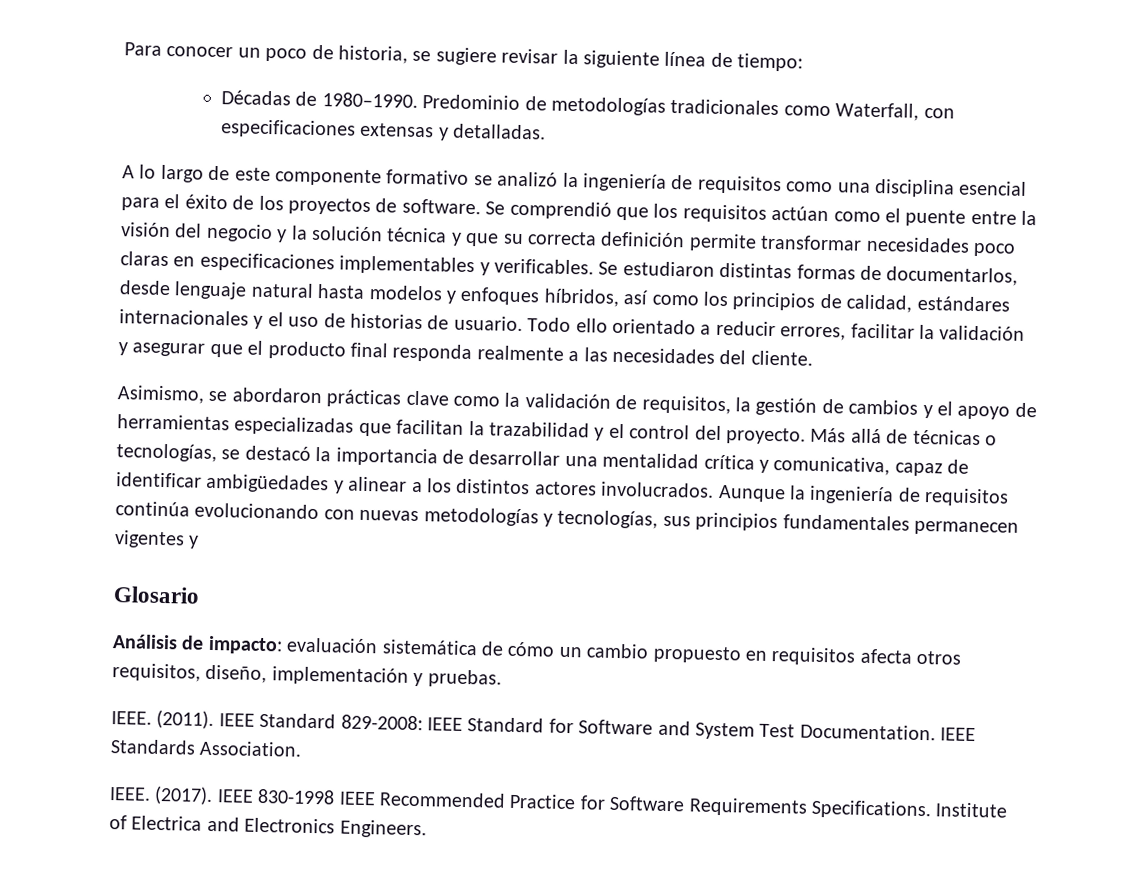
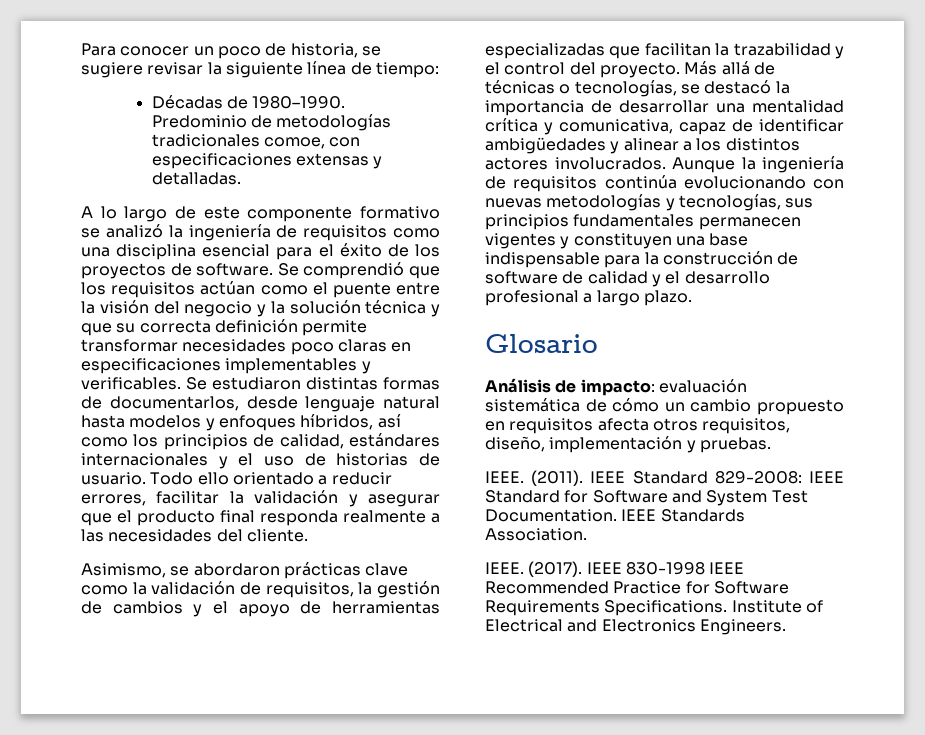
[783,102,920,121] como Waterfall, -> [263,137,325,149] comoe,
(200, 542) none -> [573,233,749,249] [485,251,799,268] [485,271,770,287] [485,290,692,306] constituyen una base indispensable para la construcción de software de calidad y el desarrollo profesional a largo plazo.
[131,815,203,831] Electrica -> [485,619,563,632] Electrical

